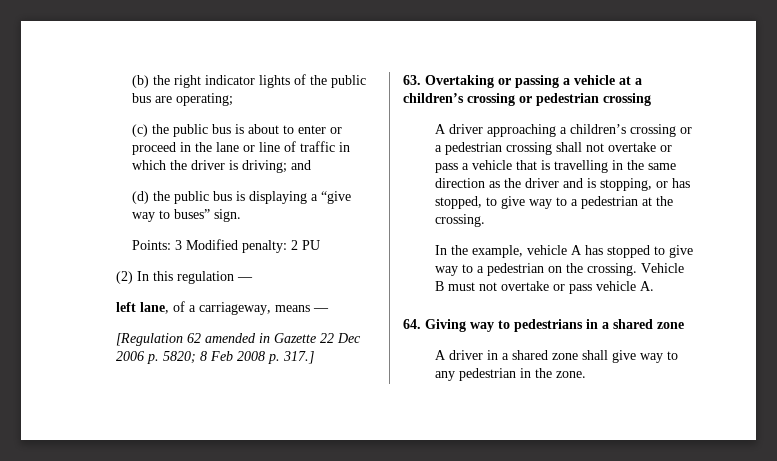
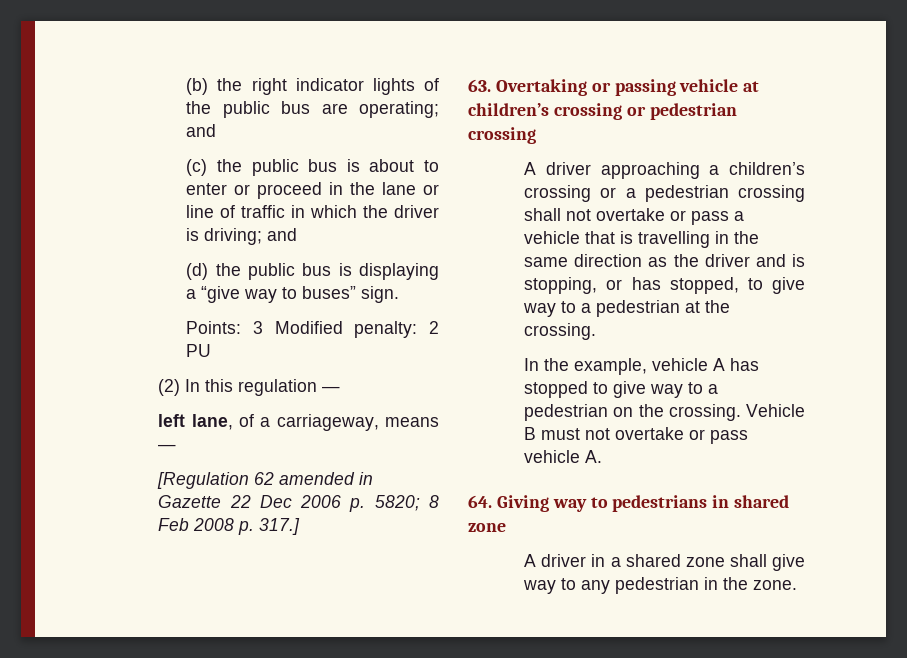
(233, 99) none -> [186,124,217,137] and
[563,78,570,85] a -> (676, 87) none
[635,78,642,85] a -> (760, 86) none
[602,322,609,329] a -> (730, 501) none

